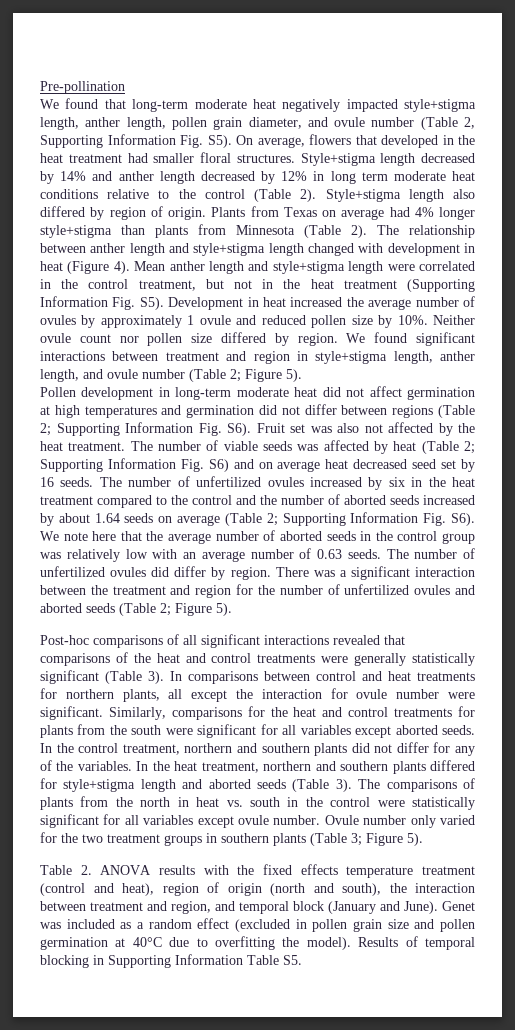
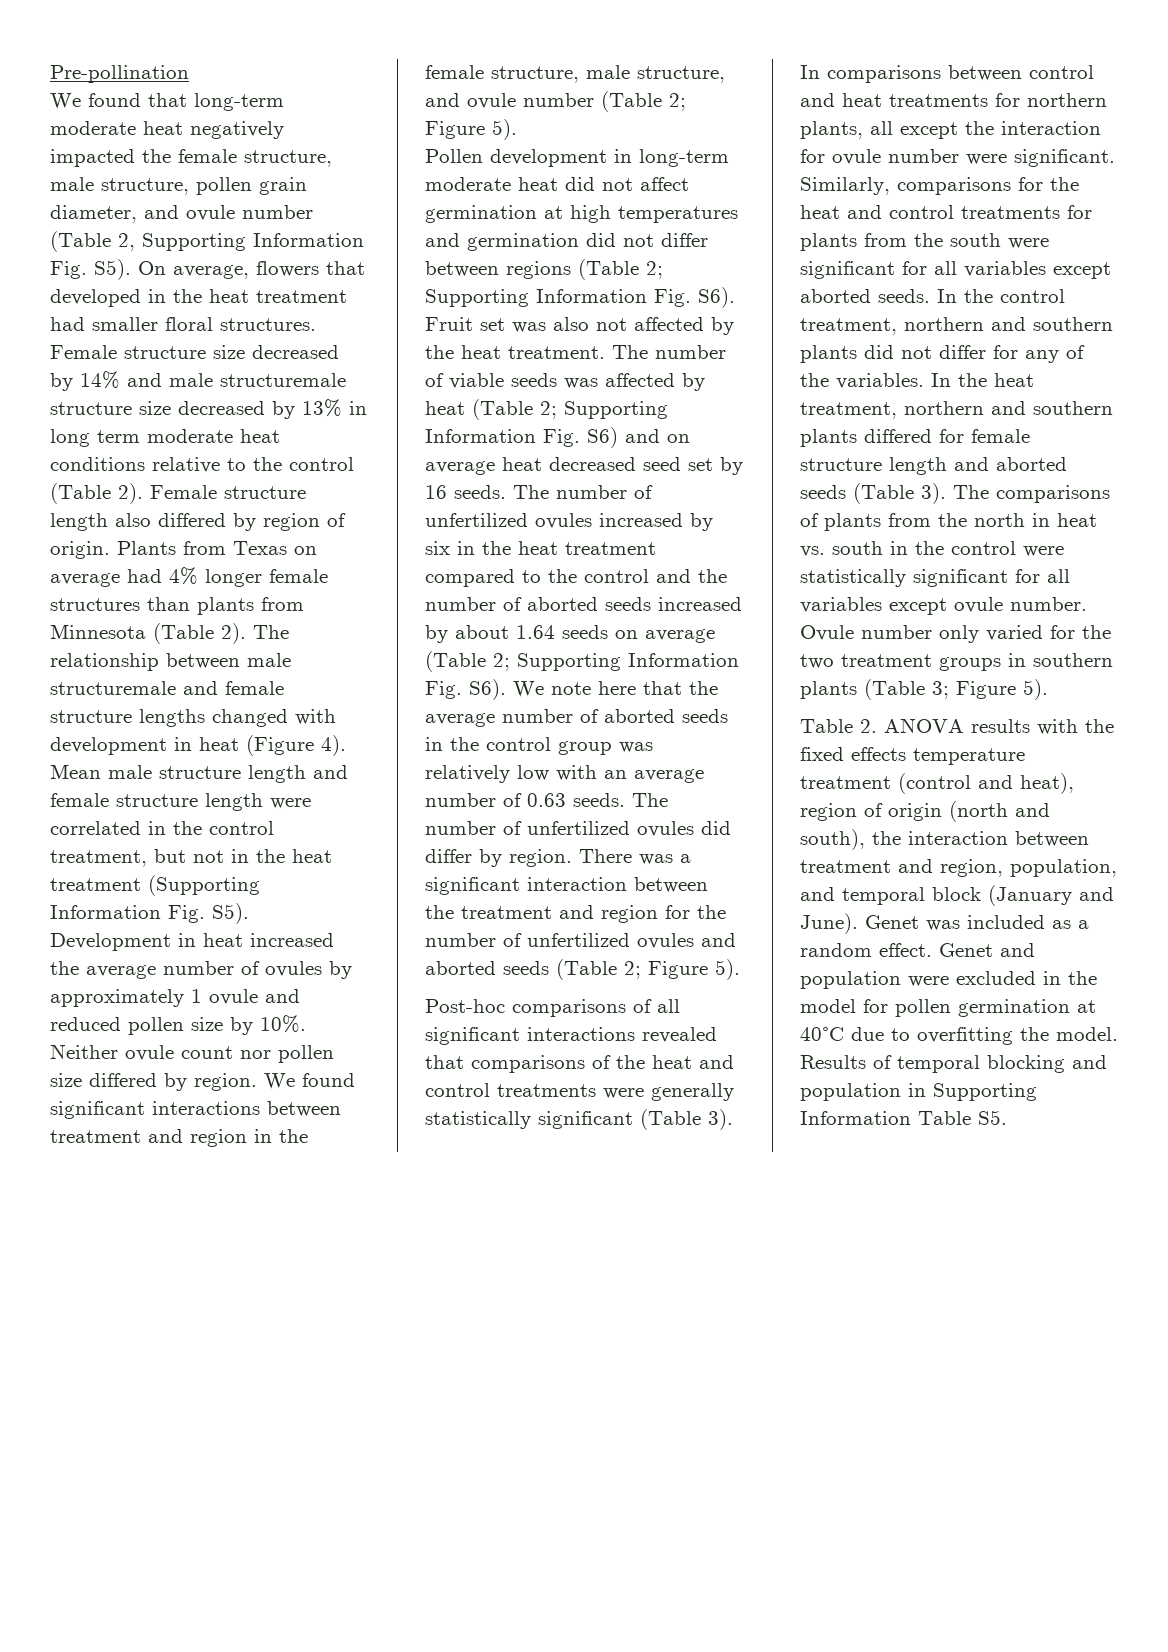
[404,99,476,112] [40,117,166,130] style+stigma length, anther length, -> [142,149,332,167] [50,177,189,195] the female structure, male structure,
[300,153,416,166] Style+stigma length -> [50,345,245,359] Female structure size
[118,171,308,184] anther length decreased by 12% -> [169,373,346,387] [50,399,342,419] male structuremale structure size decreased by 13%
[325,189,401,202] Style+stigma -> [150,485,306,499] Female structure
[40,225,112,238] style+stigma -> [269,569,328,583] [50,598,140,611] female structures
[90,243,304,256] anther length and style+stigma length -> [247,653,291,667] [50,681,284,695] [50,709,205,727] male structuremale and female structure lengths
[169,261,345,274] anther length and style+stigma -> [108,765,348,783] [50,793,198,807] male structure length and female structure
[315,351,475,364] [40,369,79,382] style+stigma length, anther length, -> [279,1129,308,1143] [425,65,725,83] the female structure, male structure,
[63,779,136,792] style+stigma -> [971,429,1030,443] [800,458,882,471] female structure
(211, 907) none -> [1010,859,1117,877] population,
[197,918,435,932] effect (excluded in pollen grain size and -> [879,943,1035,957] [800,971,1097,989] [800,999,888,1013] effect. Genet and population were excluded in the model for
[306,937,351,950] model). -> [1056,1027,1118,1041] model.
(89, 961) none -> [1072,1055,1107,1069] [800,1083,901,1101] and population

